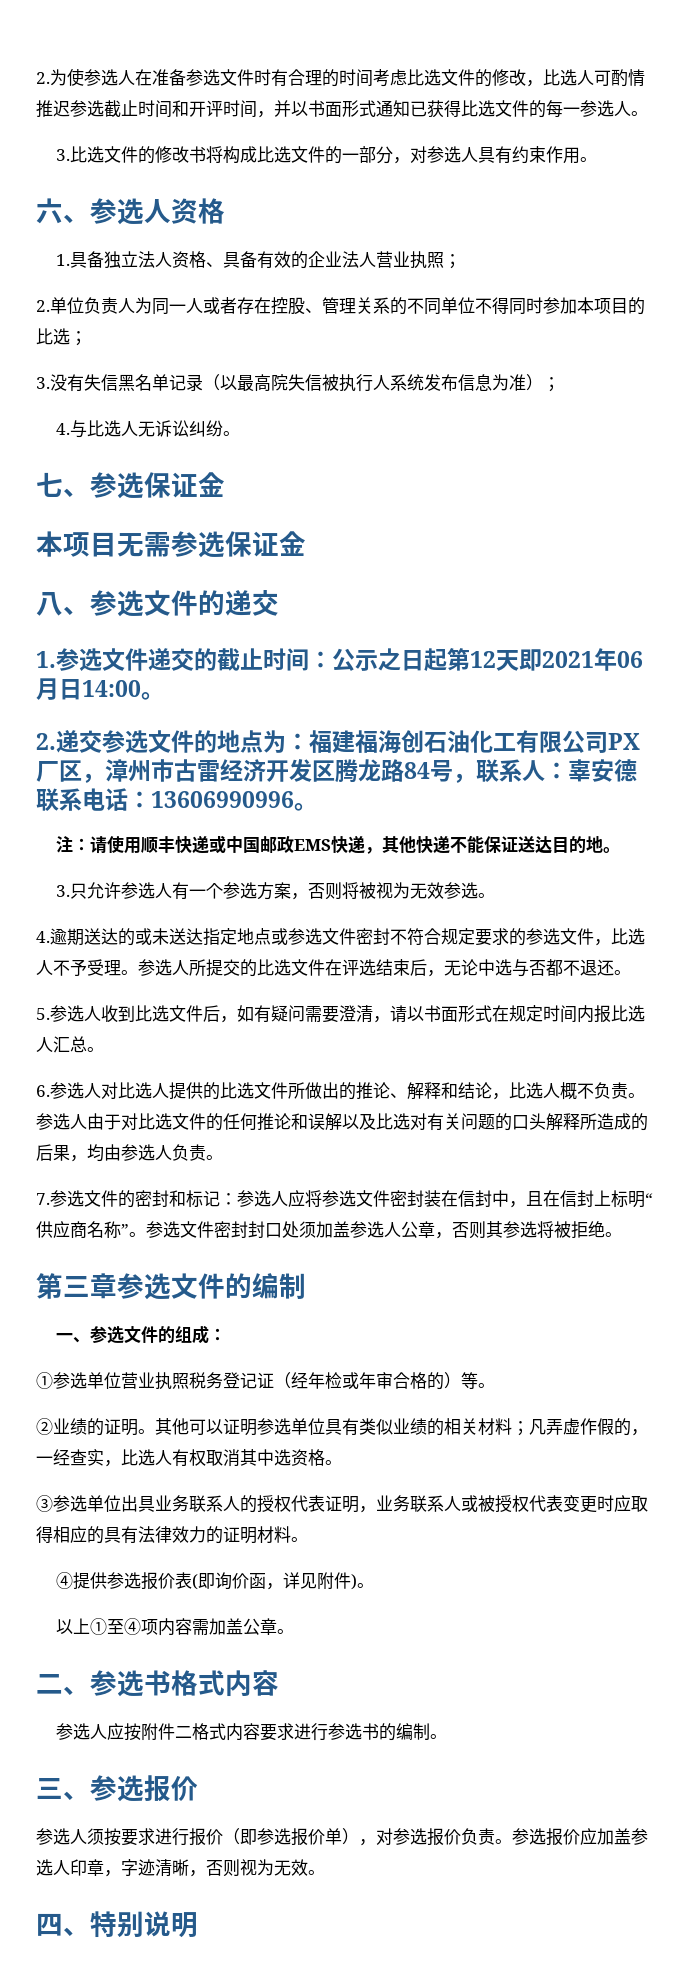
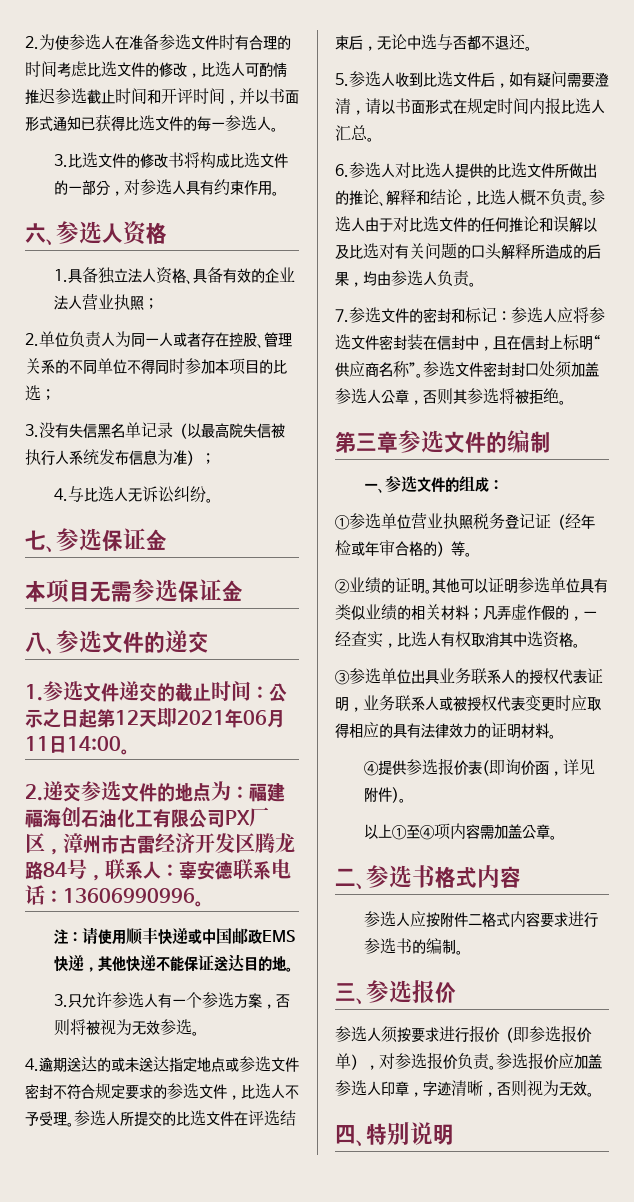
(59, 689) none -> [25,736,49,751] 11

